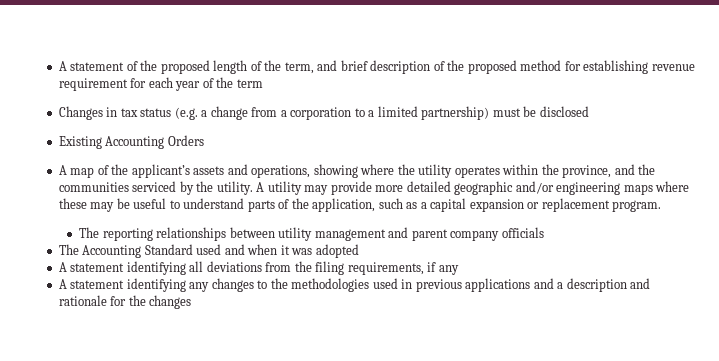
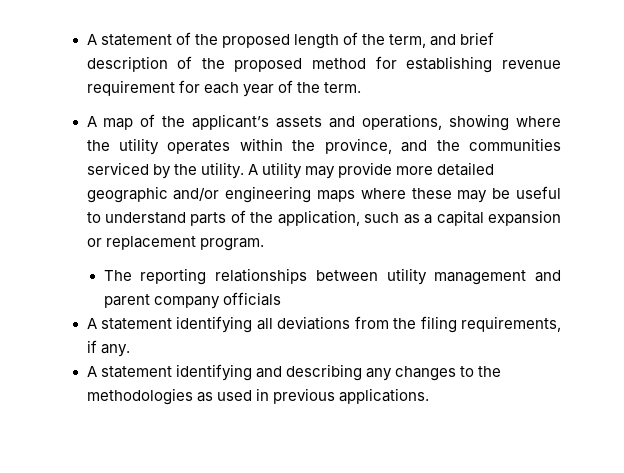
[236,79,263,88] [58,106,589,120] [58,135,204,149] term // Changes in tax status (e.g. a change from a corporation to a limited partnership) must be disclosed // Existing Accounting Orders -> [323,82,361,93] term.
[58,244,359,258] // The Accounting Standard used and when it was adopted -> (281, 299) none
[438,265,459,275] [58,278,186,292] any // A statement identifying -> [100,344,130,357] [86,364,362,381] any. // A statement identifying and describing
(370, 285) none -> [196,392,213,402] as
[465,278,651,292] [58,295,192,309] applications and a description and rationale for the changes -> [338,388,429,404] applications.

